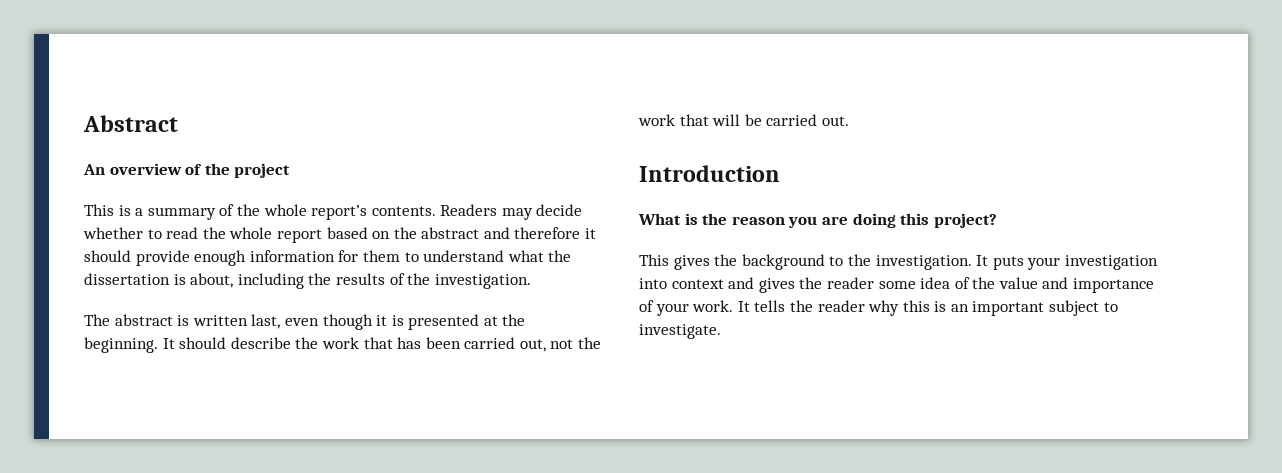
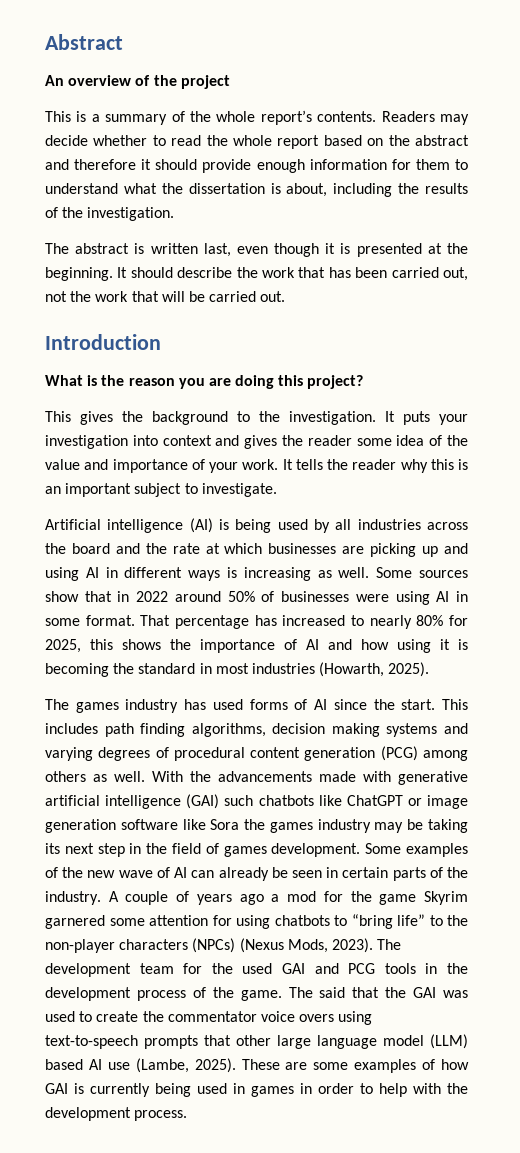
(721, 331) none -> [45,518,468,533] [45,543,469,557] [45,567,469,581] [45,591,468,605] [45,615,469,629] [45,639,468,653] [45,662,430,677] [45,699,469,713] [45,723,468,737] [45,746,468,761] [45,771,468,785] [45,794,468,809] [45,819,468,833] [45,843,469,857] [45,867,469,881] [45,891,468,905] [45,914,468,929] [45,938,402,953] [45,963,469,977] [45,987,468,1001] [45,1011,373,1025] [45,1034,468,1049] [45,1058,469,1073] [45,1083,468,1097] [45,1107,188,1121] // Artificial intelligence (AI) is being used by all industries across the board and the rate at which businesses are picking up and using AI in different ways is increasing as well. Some sources show that in 2022 around 50% of businesses were using AI in some format. That percentage has increased to nearly 80% for 2025, this shows the importance of AI and how using it is becoming the standard in most industries (Howarth, 2025). // The games industry has used forms of AI since the start. This includes path finding algorithms, decision making systems and varying degrees of procedural content generation (PCG) among others as well. With the advancements made with generative artificial intelligence (GAI) such chatbots like ChatGPT or image generation software like Sora the games industry may be taking its next step in the field of games development. Some examples of the new wave of AI can already be seen in certain parts of the industry. A couple of years ago a mod for the game Skyrim garnered some attention for using chatbots to “bring life” to the non-player characters (NPCs) (Nexus Mods, 2023). The development team for the used GAI and PCG tools in the development process of the game. The said that the GAI was used to create the commentator voice overs using text-to-speech prompts that other large language model (LLM) based AI use (Lambe, 2025). These are some examples of how GAI is currently being used in games in order to help with the development process.

